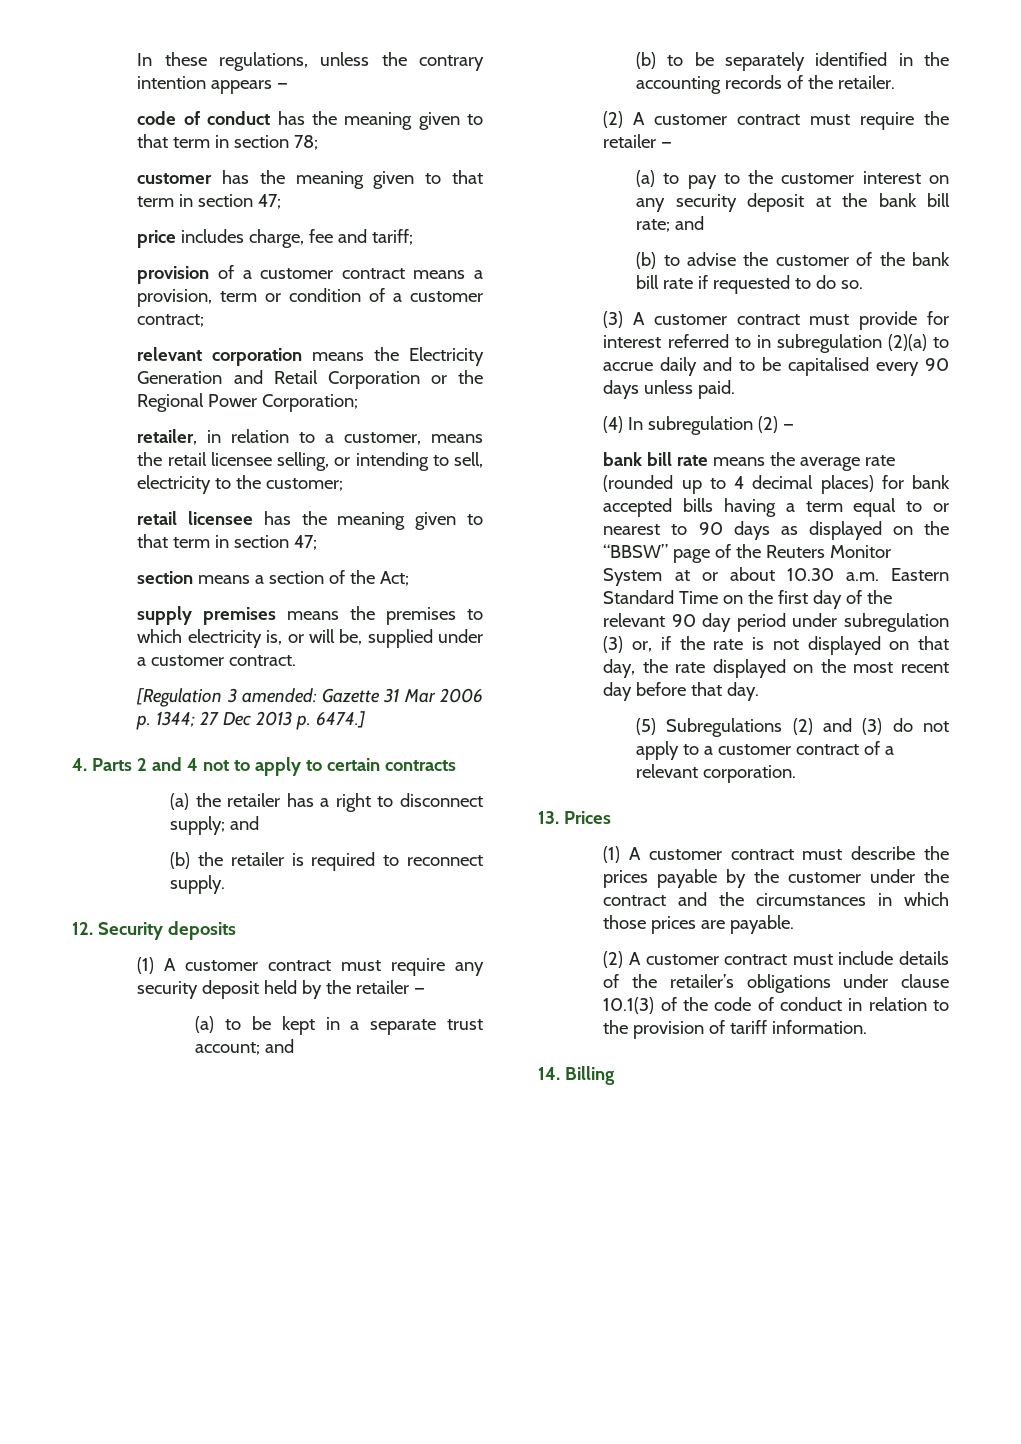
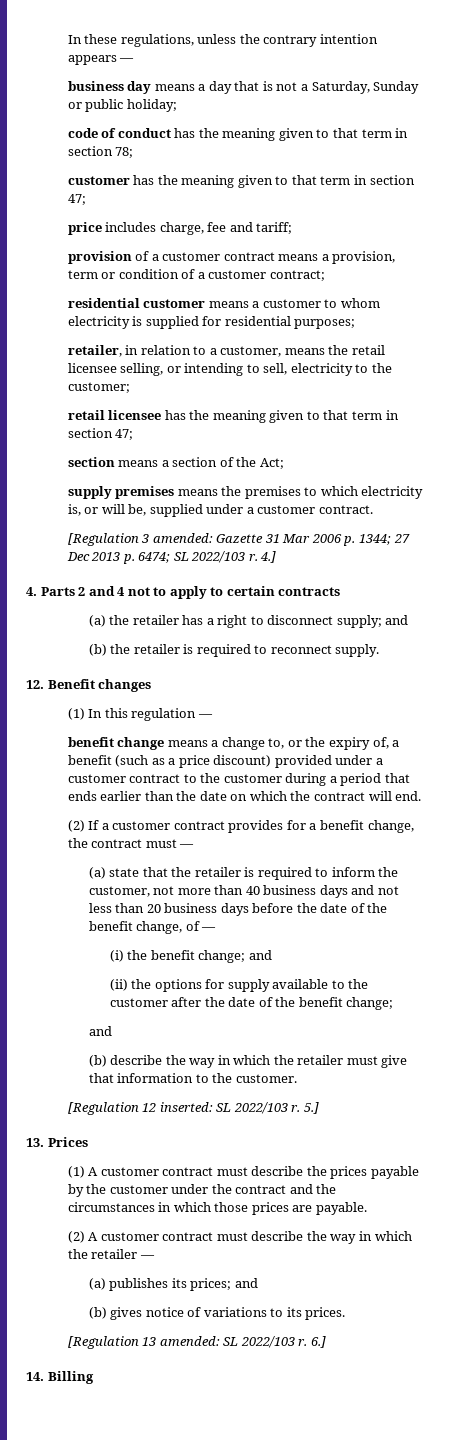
(289, 86) none -> [67,81,420,94] [67,99,177,112] // business day means a day that is not a Saturday, Sunday or public holiday;
[137,347,484,366] [137,370,483,389] [137,393,359,412] relevant corporation means the Electricity Generation and Retail Corporation or the Regional Power Corporation; -> [67,298,380,308] [67,316,356,329] residential customer means a customer to whom electricity is supplied for residential purposes;
[316,711,366,728] 6474.] -> [138,551,277,563] 6474; SL 2022/103 r. 4.]
[97,921,236,940] [137,957,484,976] [137,980,426,999] [195,1016,483,1035] [195,1039,295,1055] [636,52,949,71] [636,75,896,94] [603,111,949,130] [603,134,673,148] [636,170,949,189] [636,193,951,212] [636,216,705,232] [636,252,950,269] [636,275,864,294] [603,311,949,330] [603,334,949,353] [603,357,949,376] [603,380,736,399] [603,416,795,435] [603,452,896,471] [603,475,950,494] [603,498,950,517] [603,521,949,540] [603,544,892,563] [603,567,949,586] [603,590,893,609] [603,613,949,632] [603,636,949,655] [603,659,949,678] [603,682,760,701] [636,718,949,737] [636,741,895,760] [636,764,797,783] Security deposits // (1) A customer contract must require any security deposit held by the retailer — // (a) to be kept in a separate trust account; and // (b) to be separately identified in the accounting records of the retailer. // (2) A customer contract must require the retailer — // (a) to pay to the customer interest on any security deposit at the bank bill rate; and // (b) to advise the customer of the bank bill rate if requested to do so. // (3) A customer contract must provide for interest referred to in subregulation (2)(a) to accrue daily and to be capitalised every 90 days unless paid. // (4) In subregulation (2) — // bank bill rate means the average rate (rounded up to 4 decimal places) for bank accepted bills having a term equal to or nearest to 90 days as displayed on the “BBSW” page of the Reuters Monitor System at or about 10.30 a.m. Eastern Standard Time on the first day of the relevant 90 day period under subregulation (3) or, if the rate is not displayed on that day, the rate displayed on the most recent day before that day. // (5) Subregulations (2) and (3) do not apply to a customer contract of a relevant corporation. -> [47,679,152,692] [67,708,213,721] [67,737,400,750] [67,755,383,768] [67,773,410,786] [67,791,422,801] [67,820,414,833] [67,838,195,848] [88,867,399,880] [88,885,399,898] [88,903,388,916] [88,921,217,934] [109,950,272,963] [109,979,369,992] [109,997,394,1010] [88,1026,112,1036] [88,1055,408,1068] [88,1073,297,1083] [67,1102,319,1115] Benefit changes // (1) In this regulation — // benefit change means a change to, or the expiry of, a benefit (such as a price discount) provided under a customer contract to the customer during a period that ends earlier than the date on which the contract will end. // (2) If a customer contract provides for a benefit change, the contract must — // (a) state that the retailer is required to inform the customer, not more than 40 business days and not less than 20 business days before the date of the benefit change, of — // (i) the benefit change; and // (ii) the options for supply available to the customer after the date of the benefit change; // and // (b) describe the way in which the retailer must give that information to the customer. // [Regulation 12 inserted: SL 2022/103 r. 5.]
[838,951,949,965] [603,974,949,993] [603,997,949,1014] [603,1020,868,1039] include details of the retailer’s obligations under clause 10.1(3) of the code of conduct in relation to the provision of tariff information. -> [251,1231,412,1244] [67,1249,155,1259] [88,1278,258,1291] [88,1307,346,1320] [67,1336,326,1349] describe the way in which the retailer — // (a) publishes its prices; and // (b) gives notice of variations to its prices. // [Regulation 13 amended: SL 2022/103 r. 6.]

